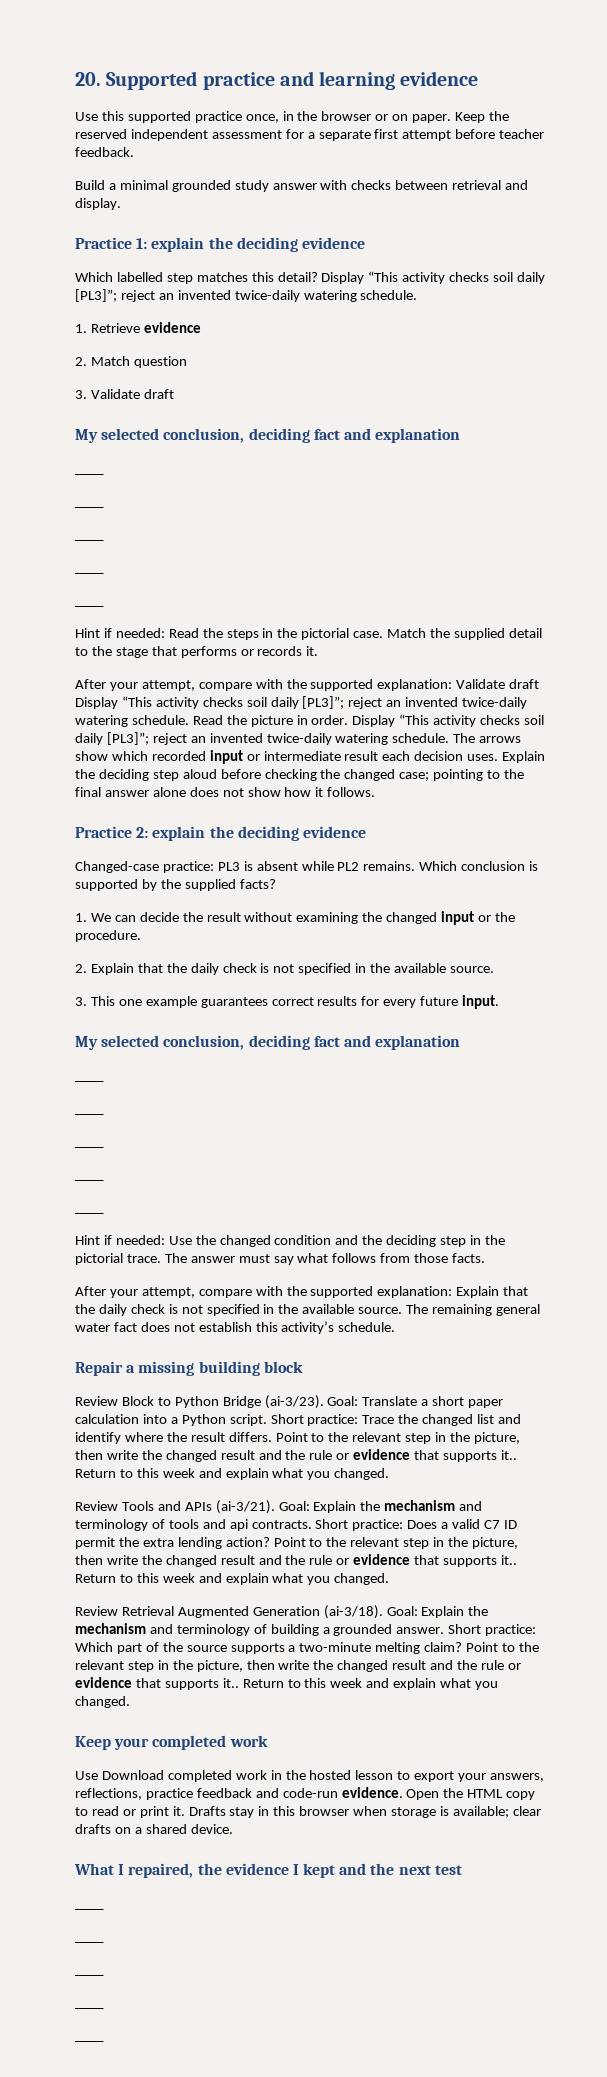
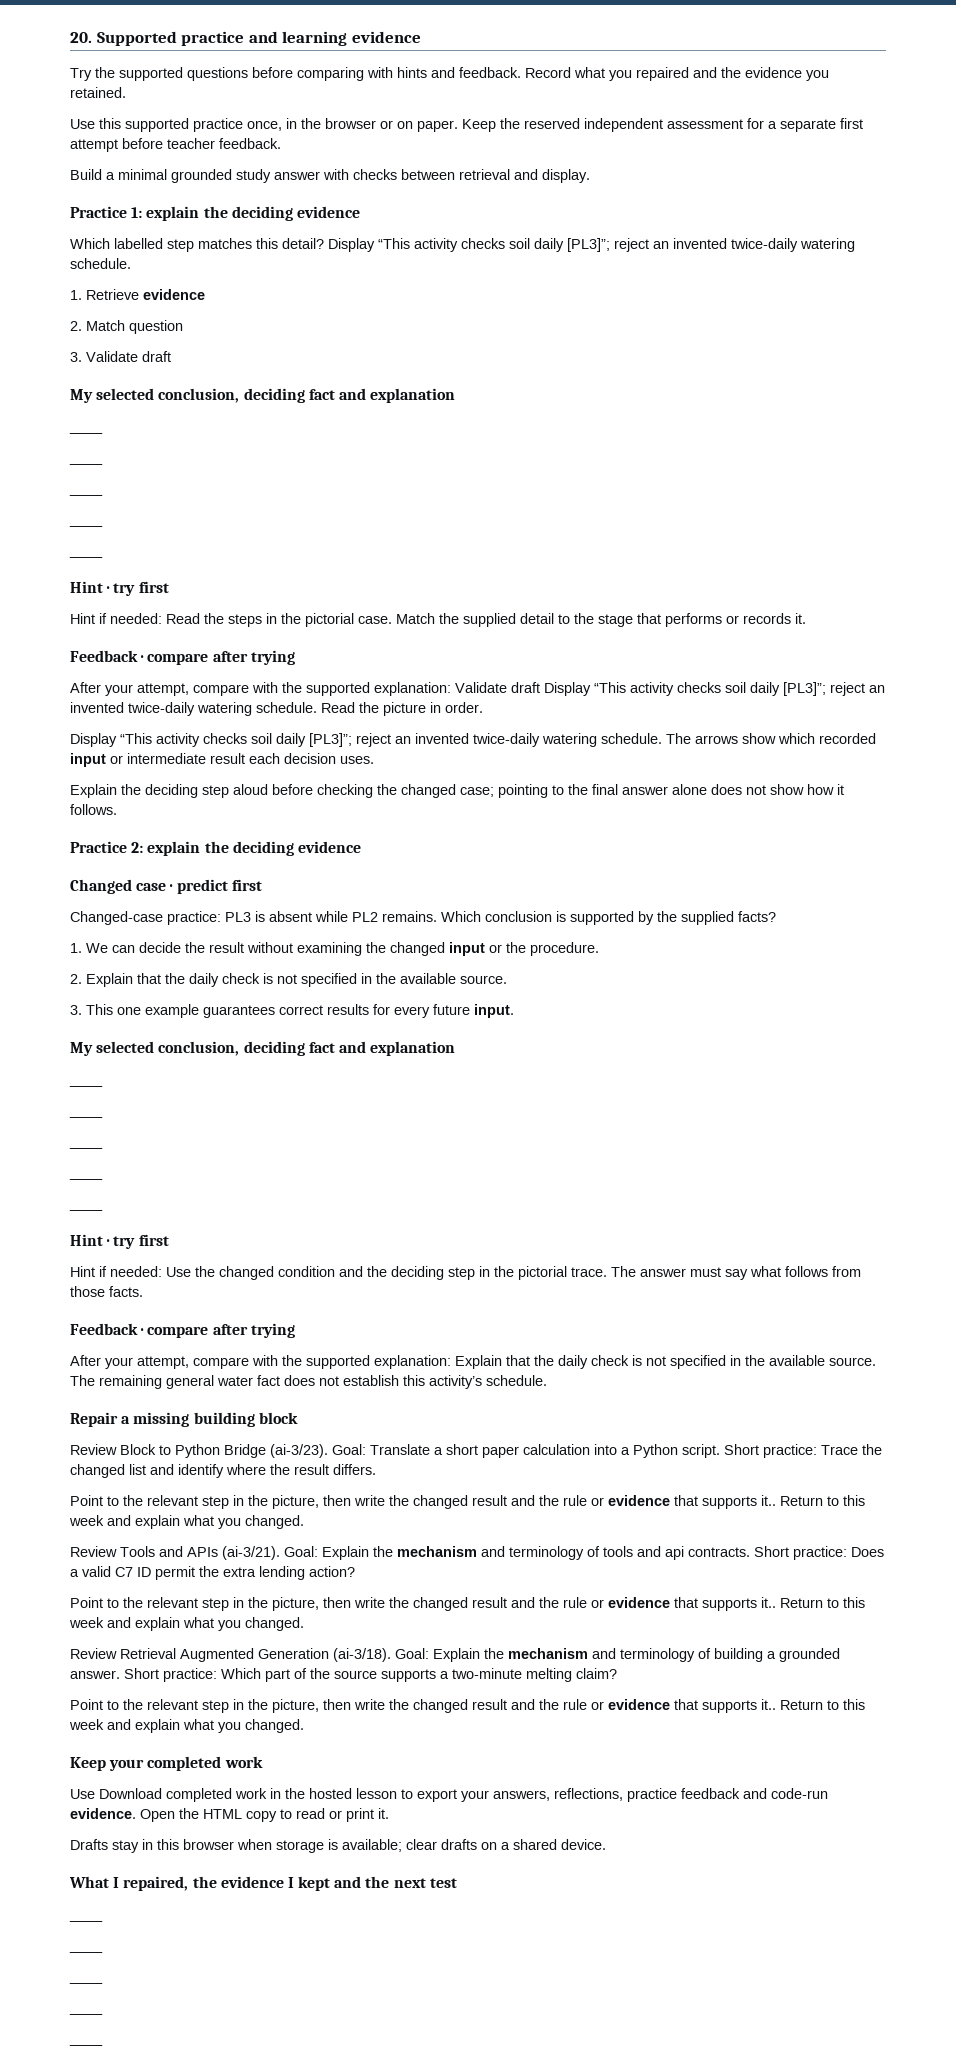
(479, 78) none -> [70,67,829,81] [70,87,126,98] // Try the supported questions before comparing with hints and feedback. Record what you repaired and the evidence you retained.
(104, 606) none -> [70,581,169,596] // Hint · try first
(319, 651) none -> [70,650,295,665] // Feedback · compare after trying
(349, 720) none -> (483, 707) //
(499, 757) none -> (374, 760) //
(366, 832) none -> [70,879,262,894] // Changed case · predict first
(104, 1213) none -> [70,1234,169,1249] // Hint · try first
(486, 1258) none -> [70,1323,295,1338] // Feedback · compare after trying
(272, 1437) none -> (376, 1469) //
(270, 1542) none -> (355, 1571) //
(463, 1647) none -> (617, 1673) //
(185, 1811) none -> (389, 1813) //

